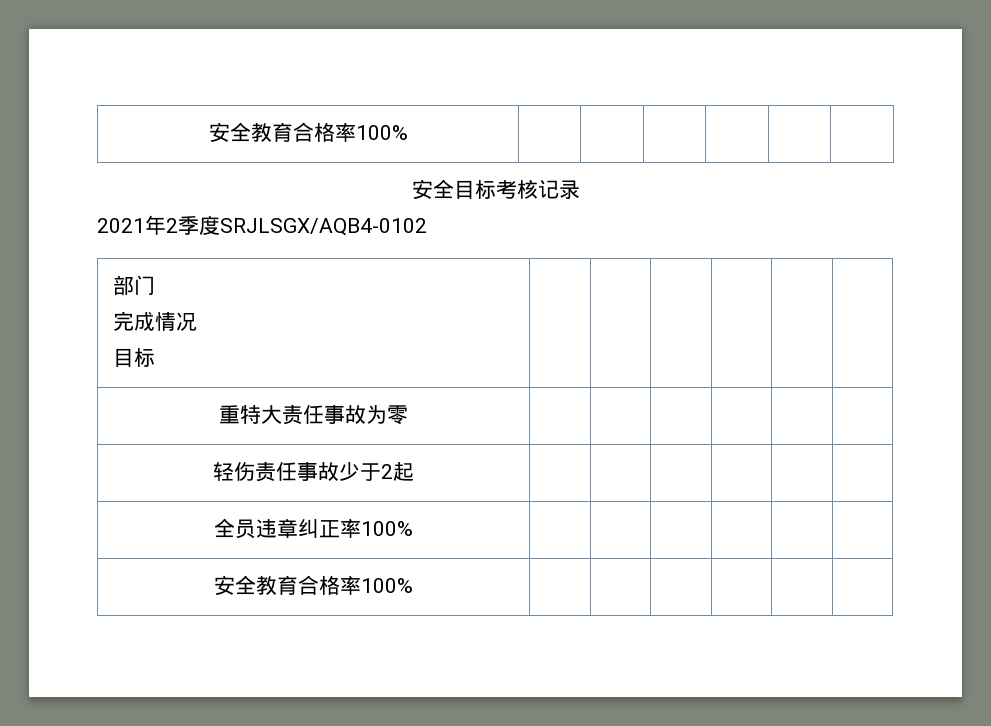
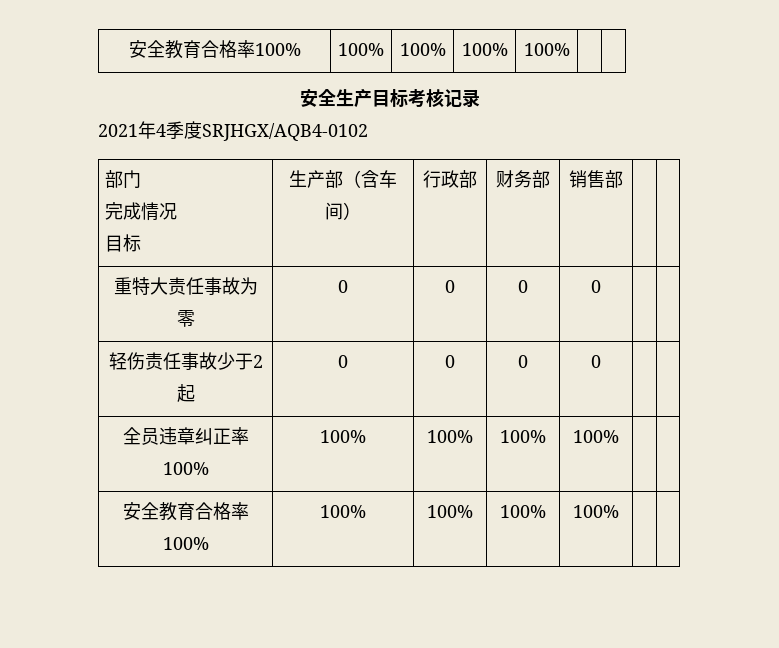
[208,122,408,142] [411,179,454,199] 安全教育合格率100% | | | | | | // 安全 -> [128,40,301,59] [338,43,384,56] [399,43,446,56] [461,43,508,56] [523,43,570,56] [299,89,372,108] 安全教育合格率100% | 100% | 100% | 100% | 100% | | // 安全生产
[166,215,427,236] 2季度SRJLSGX/AQB4-0102 -> [156,121,368,141] 4季度SRJHGX/AQB4-0102
(155, 357) | | | -> [289,170,397,188] [325,202,361,220] [423,170,477,188] [496,170,550,188] [569,170,623,188] 生产部（含车间） | 行政部 | 财务部 | 销售部
(408, 415) | | | -> [338,280,348,293] [445,280,455,293] [518,280,528,293] [591,280,601,293] 0 | 0 | 0 | 0
(414, 472) | | | -> [338,355,348,368] [445,355,455,368] [518,355,528,368] [591,355,601,368] 0 | 0 | 0 | 0
[214,575,413,595] | | | | | // 安全教育合格率100% | | | | -> [320,430,366,443] [427,430,473,443] [500,430,546,443] [573,430,619,443] [122,502,249,521] [162,537,209,550] [320,505,366,518] [427,505,473,518] [500,505,546,518] [573,505,619,518] 100% | 100% | 100% | 100% | | // 安全教育合格率100% | 100% | 100% | 100% | 100%

